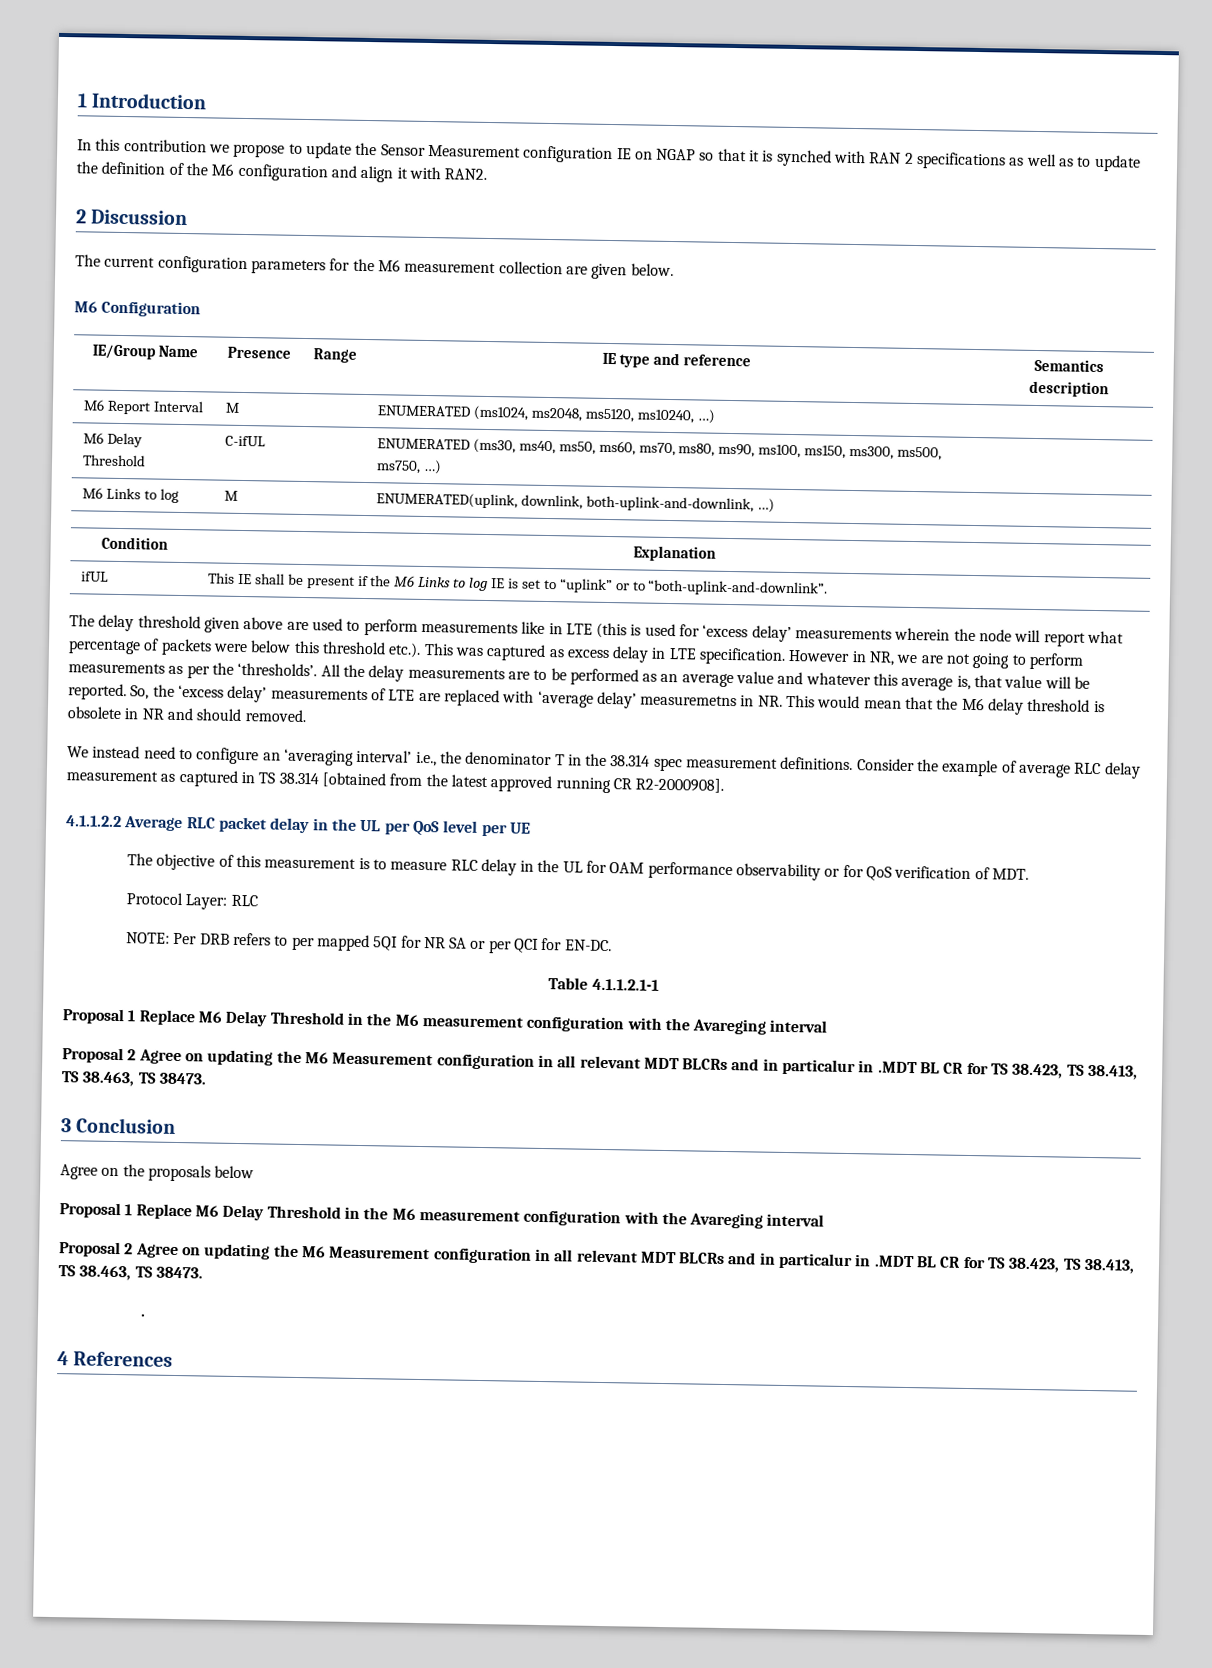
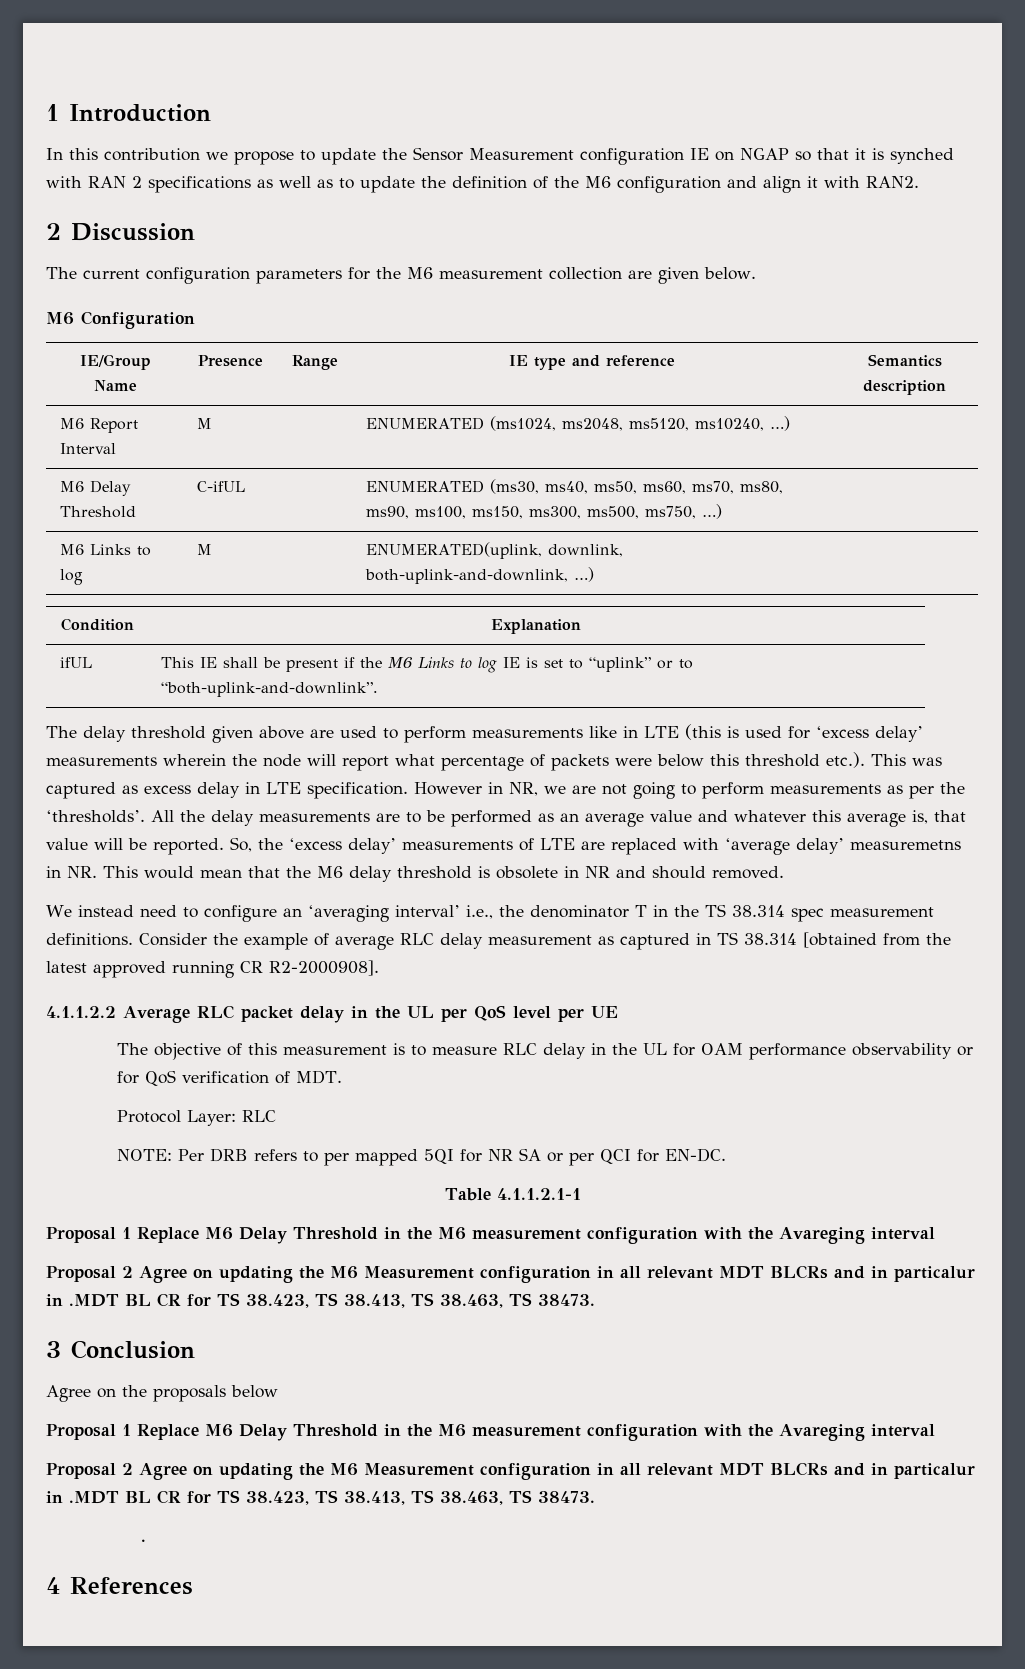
(608, 760) none -> [704,904,726,917] TS

